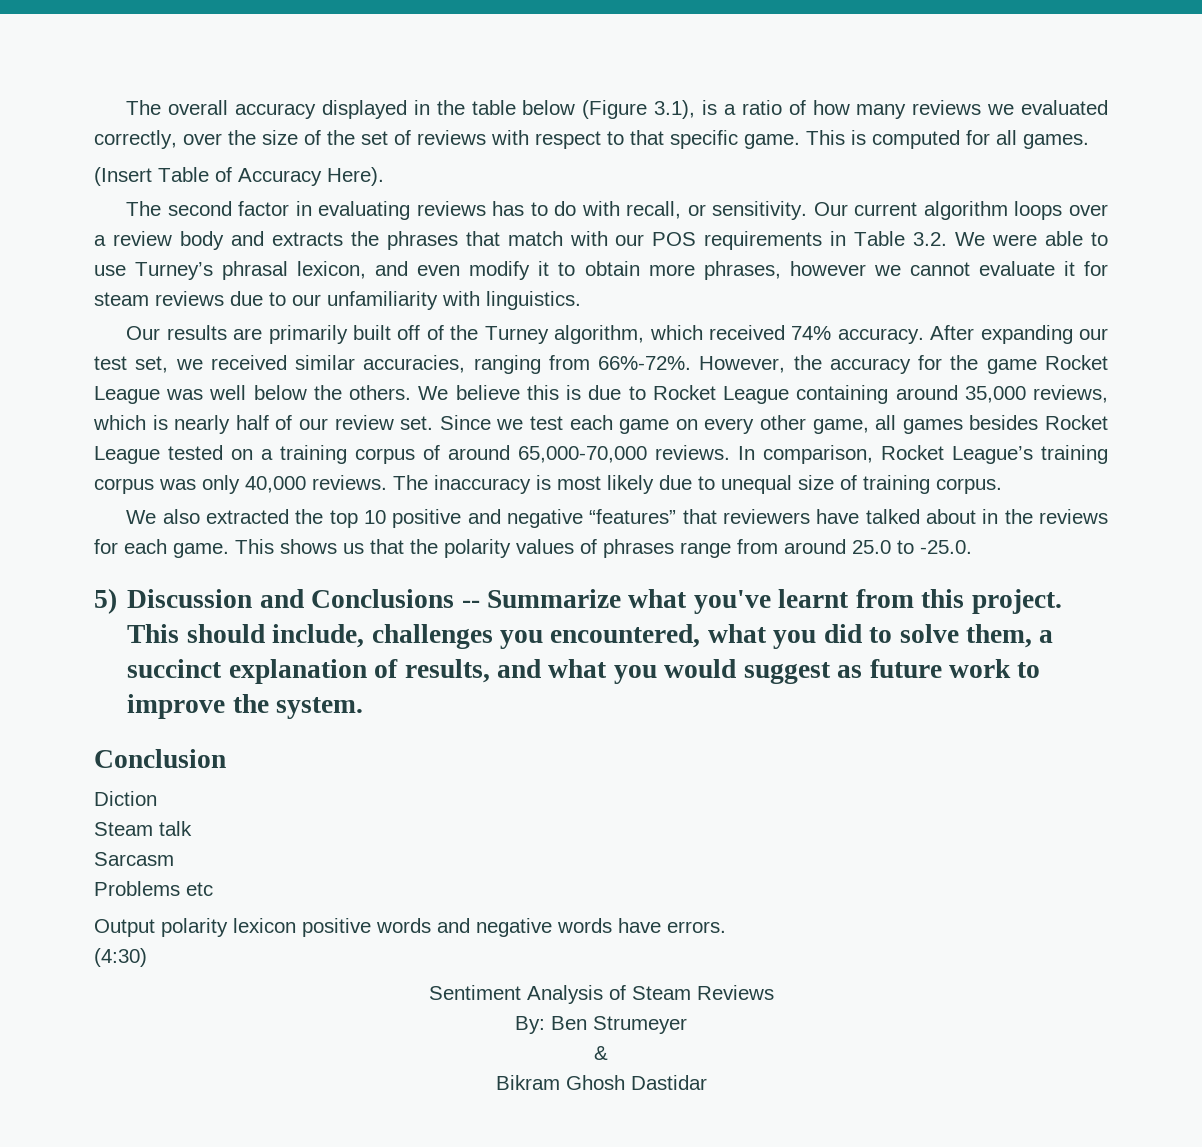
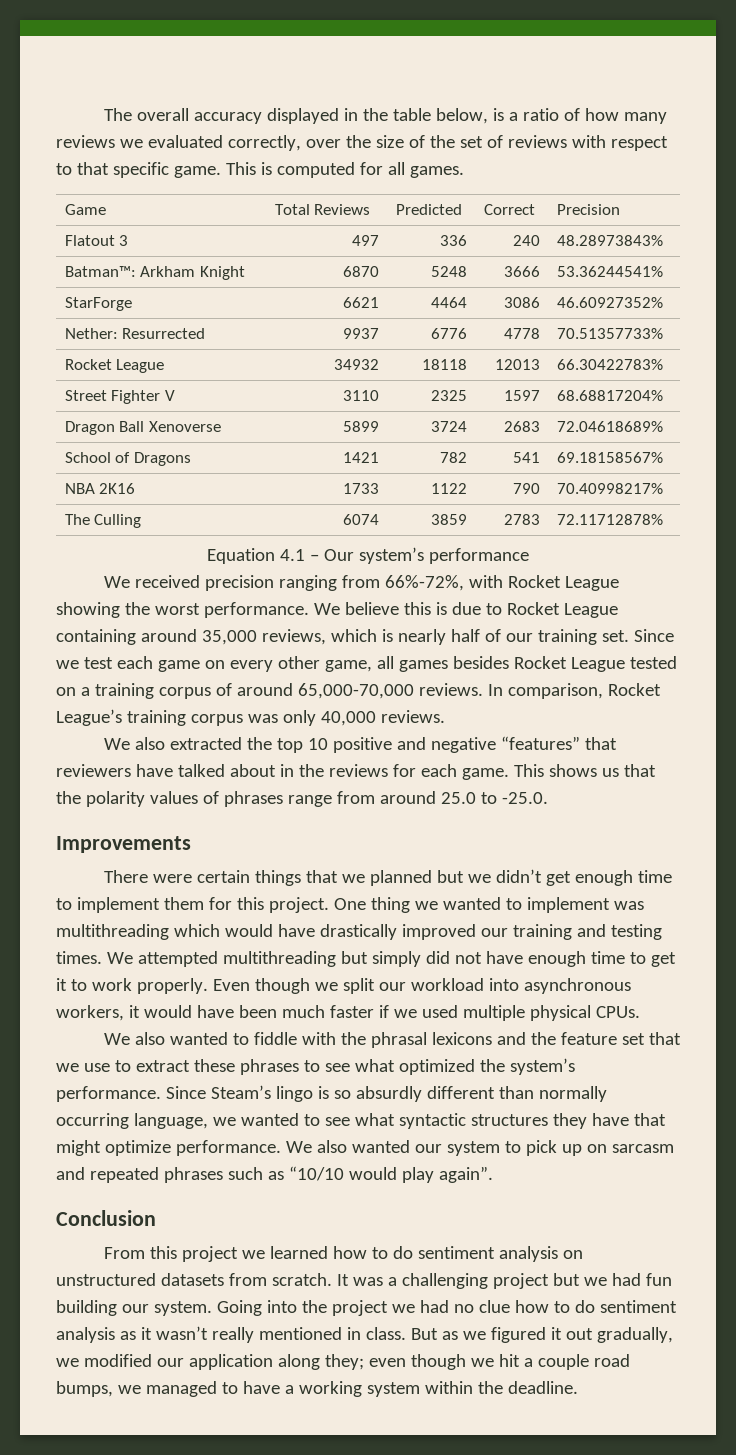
[522,100,696,119] below (Figure 3.1), -> [436,108,489,124] below,
[94,167,384,186] [126,201,1109,220] [94,231,1108,250] [94,261,1108,280] [94,291,581,310] [126,325,1109,344] [94,355,1108,374] [94,385,412,404] // (Insert Table of Accuracy Here). // The second factor in evaluating reviews has to do with recall, or sensitivity. Our current algorithm loops over a review body and extracts the phrases that match with our POS requirements in Table 3.2. We were able to use Turney’s phrasal lexicon, and even modify it to obtain more phrases, however we cannot evaluate it for steam reviews due to our unfamiliarity with linguistics. // Our results are primarily built off of the Turney algorithm, which received 74% accuracy. After expanding our test set, we received similar accuracies, ranging from 66%-72%. However, the accuracy for the game Rocket League was well below the others. -> [64,204,106,215] [274,204,371,215] [395,204,462,215] [483,204,535,215] [556,204,620,215] [64,235,129,246] [352,235,380,246] [440,235,468,246] [513,235,541,246] [556,235,663,246] [64,266,245,280] [343,266,380,277] [431,266,468,277] [504,266,541,277] [556,266,663,277] [64,297,132,311] [343,297,380,308] [431,297,468,308] [504,297,541,308] [556,297,663,308] [64,328,206,339] [343,328,380,339] [431,328,468,339] [504,328,541,339] [556,328,663,339] [64,359,165,373] [334,359,380,370] [422,359,468,370] [495,359,541,370] [556,359,663,370] [64,390,175,404] [343,390,380,401] [431,390,468,401] [504,390,541,401] [556,390,663,401] [64,421,221,435] [343,421,380,432] [431,421,468,432] [504,421,541,432] [556,421,663,432] [64,452,191,466] [343,452,380,463] [440,452,468,463] [513,452,541,463] [556,452,663,463] [64,483,136,494] [343,483,380,494] [431,483,468,494] [513,483,541,494] [556,483,663,494] [64,514,142,528] [343,514,380,525] [431,514,468,525] [504,514,541,525] [556,514,663,525] [207,547,529,564] [104,575,620,591] [56,602,309,618] // Game | Total Reviews | Predicted | Correct | Precision // Flatout 3 | 497 | 336 | 240 | 48.28973843% // Batman™: Arkham Knight | 6870 | 5248 | 3666 | 53.36244541% // StarForge | 6621 | 4464 | 3086 | 46.60927352% // Nether: Resurrected | 9937 | 6776 | 4778 | 70.51357733% // Rocket League | 34932 | 18118 | 12013 | 66.30422783% // Street Fighter V | 3110 | 2325 | 1597 | 68.68817204% // Dragon Ball Xenoverse | 5899 | 3724 | 2683 | 72.04618689% // School of Dragons | 1421 | 782 | 541 | 69.18158567% // NBA 2K16 | 1733 | 1122 | 790 | 70.40998217% // The Culling | 6074 | 3859 | 2783 | 72.11712878% // Equation 4.1 – Our system’s performance // We received precision ranging from 66%-72%, with Rocket League showing the worst performance.
[334,415,394,430] review -> [537,629,597,645] training
[393,475,1002,494] The inaccuracy is most likely due to unequal size of training corpus. -> (445, 716) none
[94,588,1062,614] [127,624,1054,649] [127,659,1041,684] [127,694,364,719] [94,749,226,768] [94,791,157,806] [94,821,192,836] [94,852,174,866] [94,881,213,896] [94,918,726,937] [94,948,147,967] [428,985,774,1004] [515,1016,687,1034] [594,1046,608,1060] [495,1075,707,1090] 5) Discussion and Conclusions -- Summarize what you've learnt from this project. This should include, challenges you encountered, what you did to solve them, a succinct explanation of results, and what you would suggest as future work to improve the system. // Conclusion // Diction // Steam talk // Sarcasm // Problems etc // Output polarity lexicon positive words and negative words have errors. // (4:30) // Sentiment Analysis of Steam Reviews // By: Ben Strumeyer // & // Bikram Ghosh Dastidar -> [56,836,191,853] [104,869,672,886] [56,897,644,913] [56,924,662,940] [56,951,676,967] [56,978,631,994] [56,1005,640,1021] [104,1032,681,1048] [56,1058,575,1075] [56,1085,607,1102] [56,1113,666,1129] [56,1140,674,1156] [56,1166,493,1183] [56,1210,156,1226] [104,1246,584,1262] [56,1273,672,1289] [56,1300,677,1316] [56,1326,673,1343] [56,1354,630,1370] [56,1381,578,1397] Improvements // There were certain things that we planned but we didn’t get enough time to implement them for this project. One thing we wanted to implement was multithreading which would have drastically improved our training and testing times. We attempted multithreading but simply did not have enough time to get it to work properly. Even though we split our workload into asynchronous workers, it would have been much faster if we used multiple physical CPUs. // We also wanted to fiddle with the phrasal lexicons and the feature set that we use to extract these phrases to see what optimized the system’s performance. Since Steam’s lingo is so absurdly different than normally occurring language, we wanted to see what syntactic structures they have that might optimize performance. We also wanted our system to pick up on sarcasm and repeated phrases such as “10/10 would play again”. // Conclusion // From this project we learned how to do sentiment analysis on unstructured datasets from scratch. It was a challenging project but we had fun building our system. Going into the project we had no clue how to do sentiment analysis as it wasn’t really mentioned in class. But as we figured it out gradually, we modified our application along they; even though we hit a couple road bumps, we managed to have a working system within the deadline.

